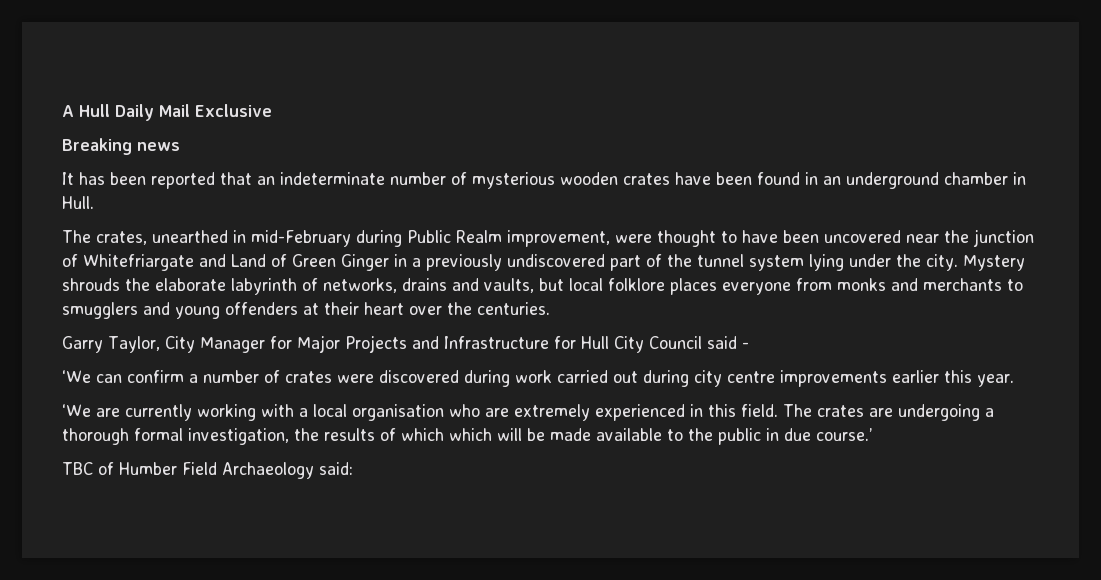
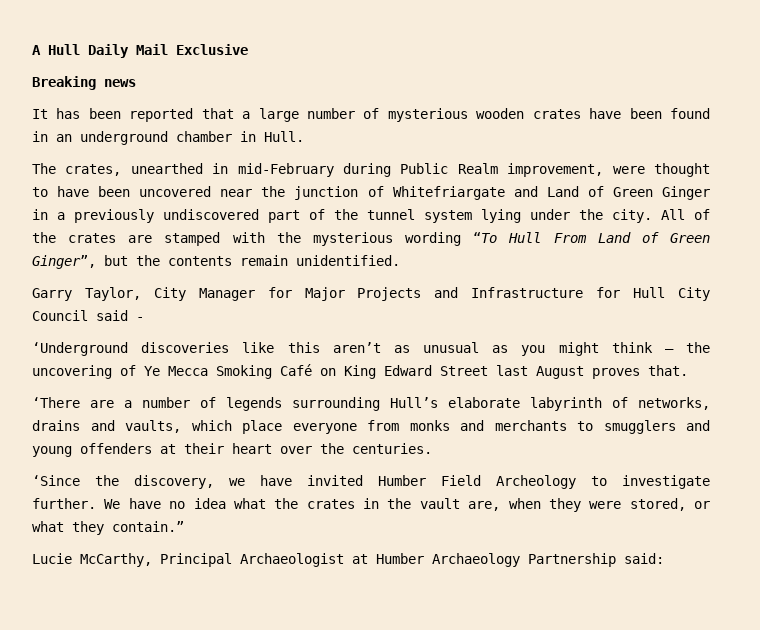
[257,172,385,185] an indeterminate -> [242,108,299,122] a large
[963,255,1025,271] [62,278,150,291] Mystery shrouds the -> [661,209,710,220] [32,232,711,246] [32,255,400,269] [32,287,710,301] [32,310,144,321] [32,342,710,356] [32,364,688,379] [32,397,438,411] All of the crates are stamped with the mysterious wording “To Hull From Land of Green Ginger”, but the contents remain unidentified. // Garry Taylor, City Manager for Major Projects and Infrastructure for Hull City Council said - // ‘Underground discoveries like this aren’t as unusual as you might think – the uncovering of Ye Mecca Smoking Café on King Edward Street last August proves that. // ‘There are a number of legends surrounding Hull’s
[539,278,717,295] but local folklore places -> [191,420,282,434] which place
[62,335,749,353] [62,370,1014,387] [62,404,994,421] [62,428,873,445] [62,462,314,479] Garry Taylor, City Manager for Major Projects and Infrastructure for Hull City Council said - // ‘We can confirm a number of crates were discovered during work carried out during city centre improvements earlier this year. // ‘We are currently working with a local organisation who are extremely experienced in this field. The crates are undergoing a thorough formal investigation, the results of which which will be made available to the public in due course.’ // TBC of Humber Field Archaeology -> [32,475,710,489] [32,498,710,512] [32,521,184,535] [32,553,616,567] ‘Since the discovery, we have invited Humber Field Archeology to investigate further. We have no idea what the crates in the vault are, when they were stored, or what they contain.” // Lucie McCarthy, Principal Archaeologist at Humber Archaeology Partnership

